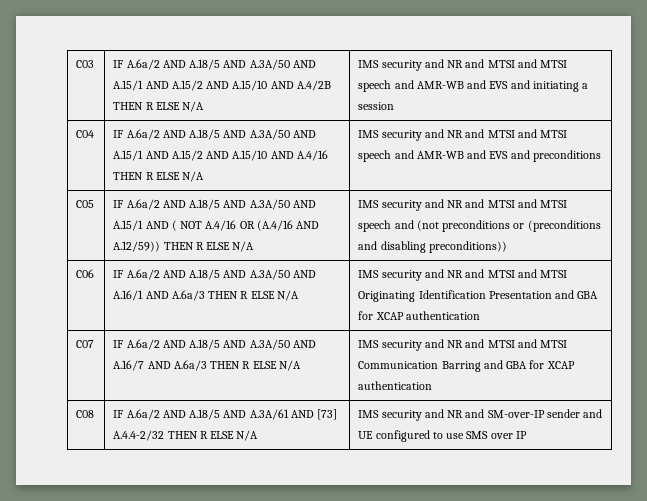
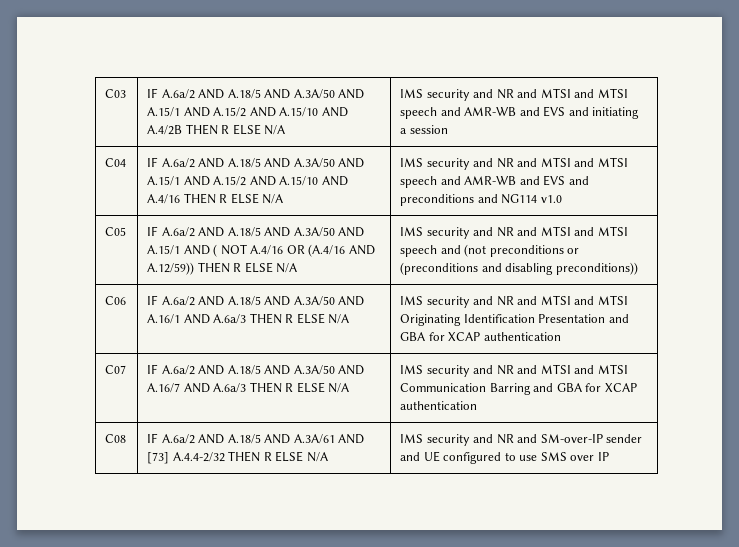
(601, 156) none -> [477,194,562,204] and NG114 v1.0

